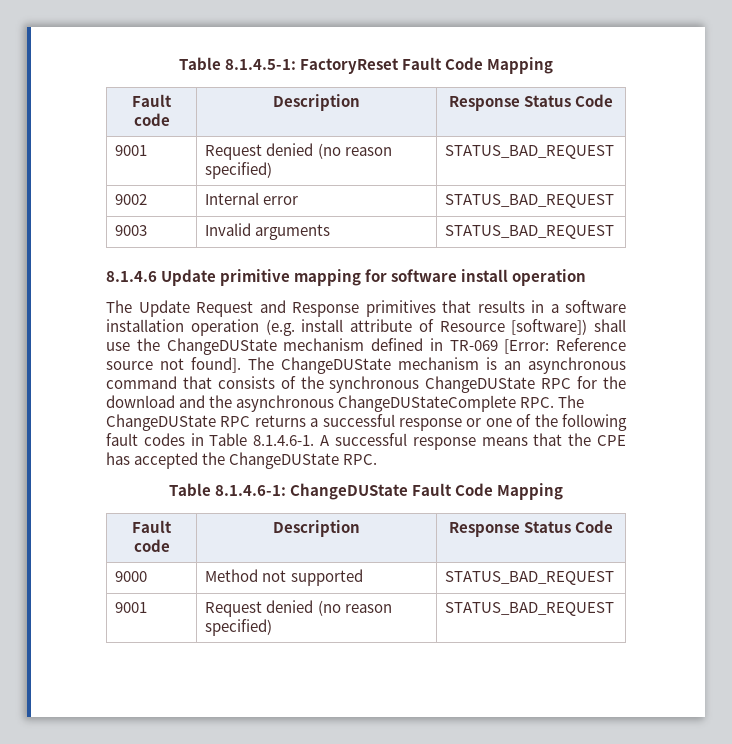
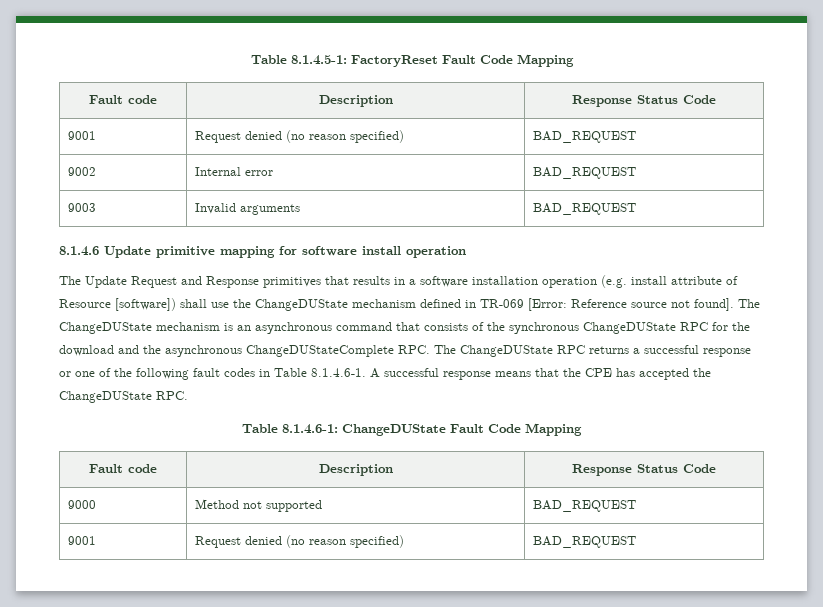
[445,145,615,159] STATUS_BAD_REQUEST -> [533,131,637,143] BAD_REQUEST
[445,194,615,208] STATUS_BAD_REQUEST -> [533,167,637,179] BAD_REQUEST
[445,225,615,239] STATUS_BAD_REQUEST -> [533,203,637,215] BAD_REQUEST
[445,571,615,585] [115,602,148,613] [205,600,392,617] [205,619,273,636] [445,602,615,616] STATUS_BAD_REQUEST // 9001 | Request denied (no reason specified) | STATUS_BAD_REQUEST -> [533,500,637,512] [68,536,97,545] [195,535,405,548] [533,536,637,548] BAD_REQUEST // 9001 | Request denied (no reason specified) | BAD_REQUEST

